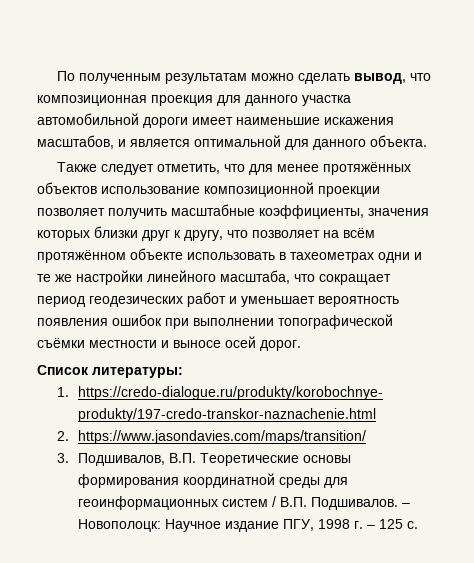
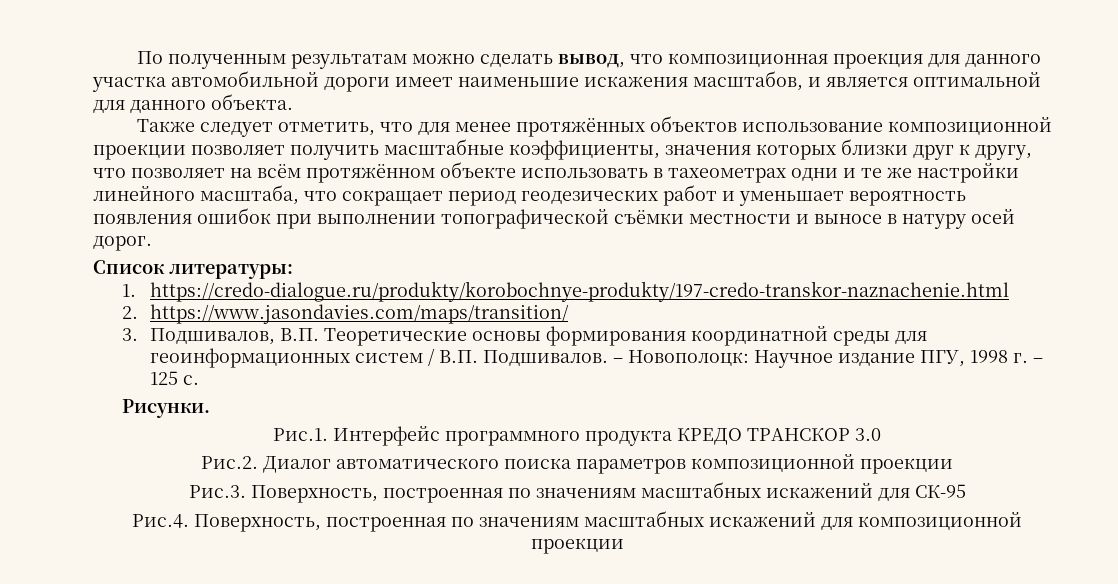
(221, 344) none -> [887,214,966,229] в натуру
(418, 525) none -> [121,399,210,418] [273,426,881,446] [201,454,953,474] [188,482,966,503] [132,511,1022,532] [530,538,624,554] // Рисунки. // Рис.1. Интерфейс программного продукта КРЕДО ТРАНСКОР 3.0 // Рис.2. Диалог автоматического поиска параметров композиционной проекции // Рис.3. Поверхность, построенная по значениям масштабных искажений для СК-95 // Рис.4. Поверхность, построенная по значениям масштабных искажений для композиционной проекции

